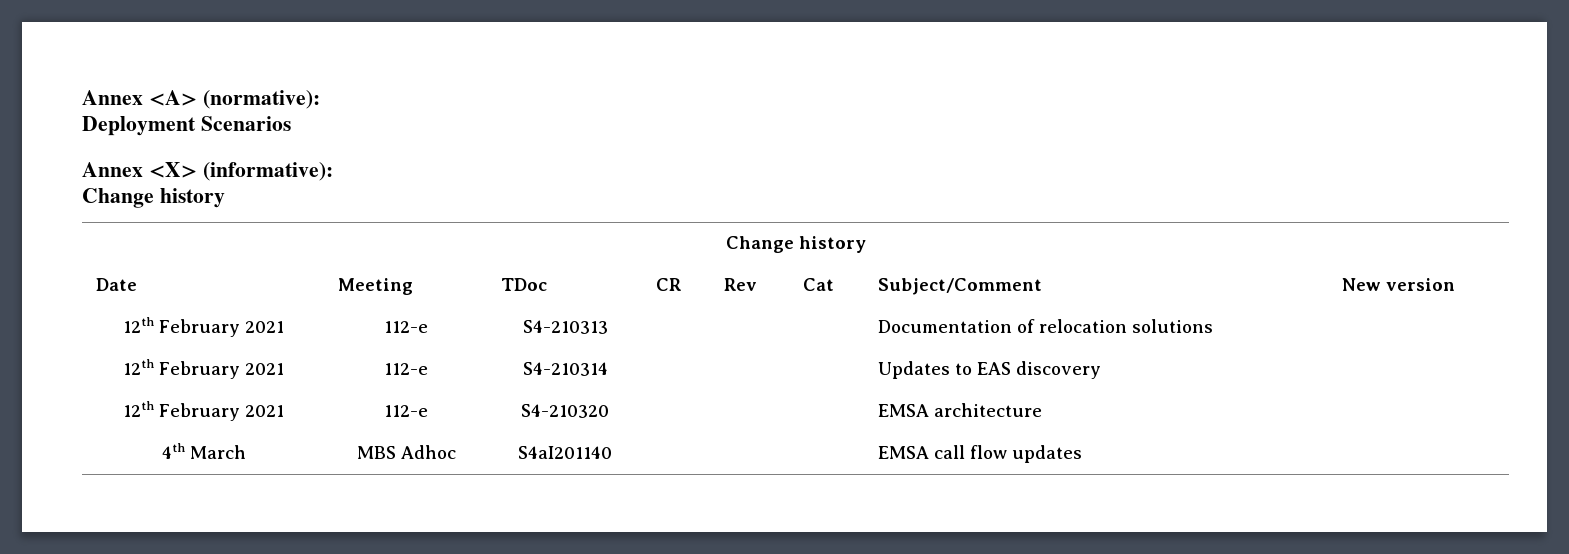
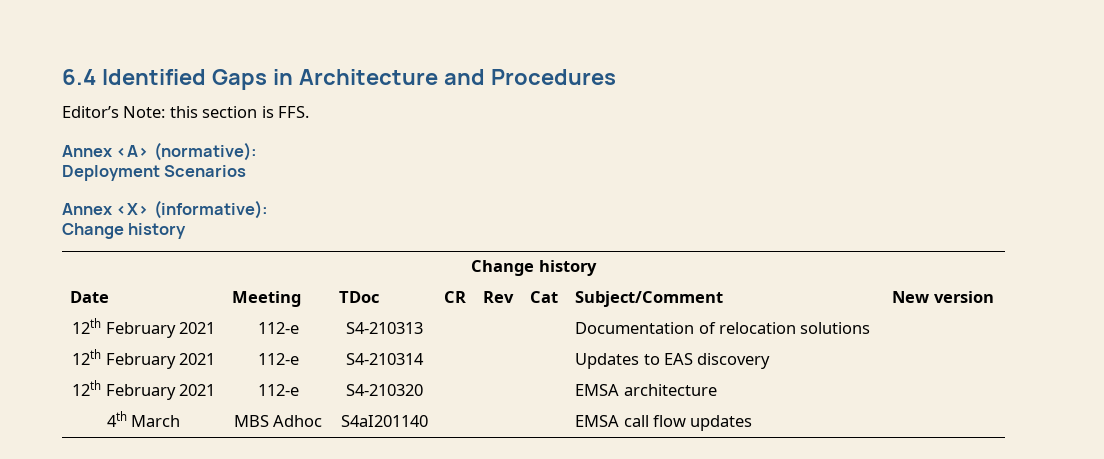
(82, 97) none -> [62,69,616,90] [62,106,310,118] 6.4 Identified Gaps in Architecture and Procedures // Editor’s Note: this section is FFS. //

